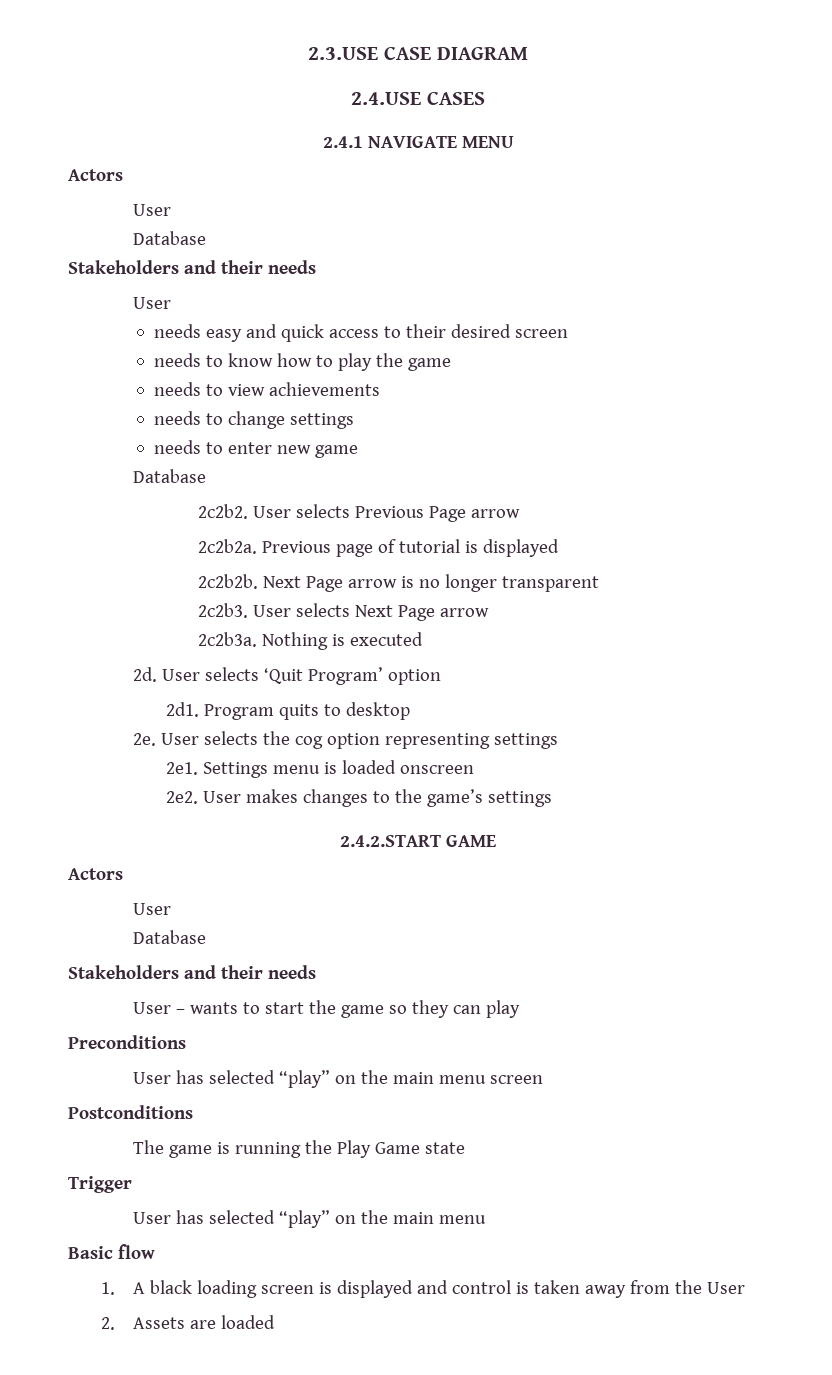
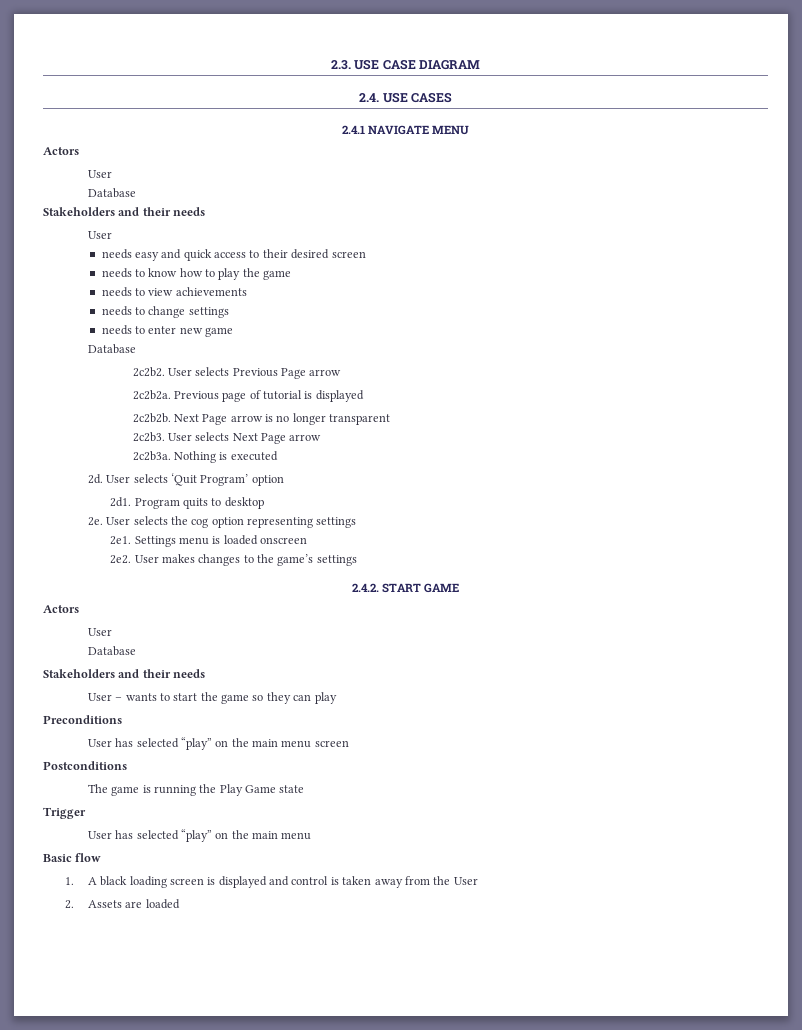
[308,47,379,60] 2.3.USE -> [330,59,380,70] 2.3. USE
[351,92,422,105] 2.4.USE -> [359,92,408,103] 2.4. USE
[340,835,441,847] 2.4.2.START -> [351,583,421,593] 2.4.2. START

